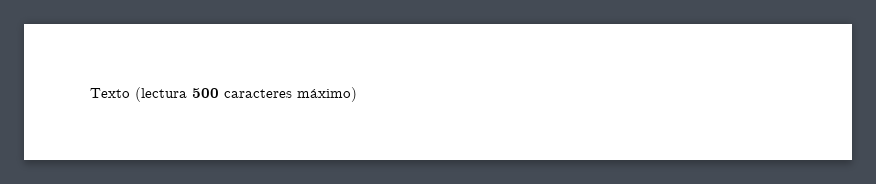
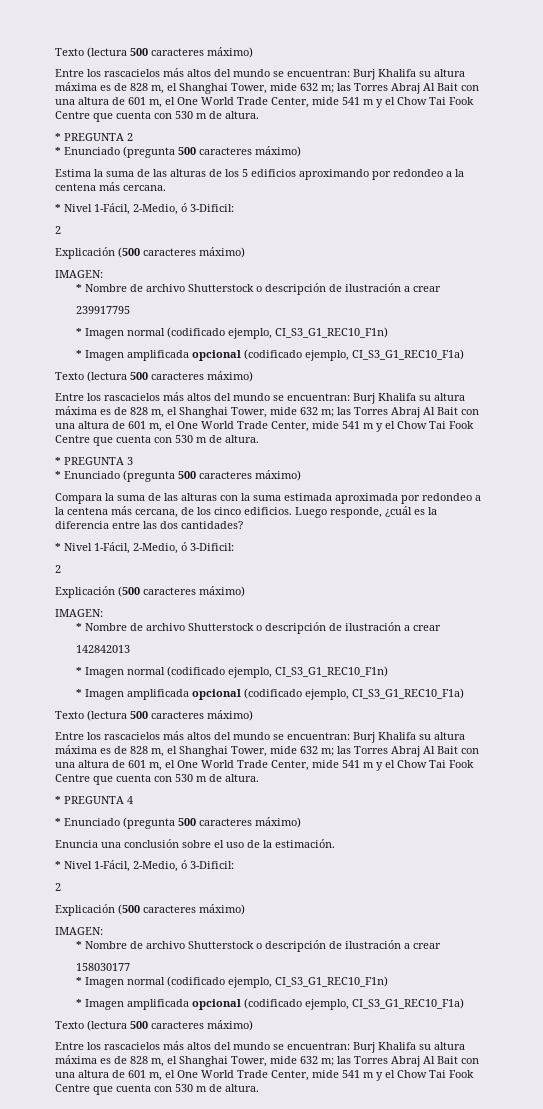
[90,87,357,102] Texto (lectura 500 caracteres máximo) -> [55,47,253,58] [55,68,465,80] [55,82,479,94] [55,97,474,108] [55,111,259,122] [55,133,133,141] [55,146,301,158] [55,169,464,180] [55,182,166,191] [55,203,234,215] [55,226,61,234] [55,247,245,259] [55,270,103,278] [75,283,441,295] [75,306,130,314] [75,327,388,339] [75,349,464,361] [55,371,253,382] [55,392,465,404] [55,406,479,418] [55,421,474,432] [55,435,259,446] [55,457,133,465] [55,470,301,482] [55,493,481,504] [55,506,437,518] [55,521,243,529] [55,542,234,554] [55,565,61,573] [55,586,245,598] [55,609,103,617] [75,622,441,634] [75,645,130,653] [75,666,388,678] [75,688,464,700] [55,710,253,721] [55,731,465,743] [55,745,479,757] [55,760,474,771] [55,774,259,785] [55,796,133,804] [55,817,301,829] [55,839,335,848] [55,860,234,872] [55,883,61,891] [55,904,245,916] [55,927,103,935] [75,940,441,952] [75,963,130,971] [75,976,388,988] [75,998,464,1010] [55,1020,253,1031] [55,1041,465,1053] [55,1055,479,1067] [55,1070,474,1081] [55,1084,259,1095] Texto (lectura 500 caracteres máximo) // Entre los rascacielos más altos del mundo se encuentran: Burj Khalifa su altura máxima es de 828 m, el Shanghai Tower, mide 632 m; las Torres Abraj Al Bait con una altura de 601 m, el One World Trade Center, mide 541 m y el Chow Tai Fook Centre que cuenta con 530 m de altura. // * PREGUNTA 2 // * Enunciado (pregunta 500 caracteres máximo) // Estima la suma de las alturas de los 5 edificios aproximando por redondeo a la centena más cercana. // * Nivel 1-Fácil, 2-Medio, ó 3-Dificil: // 2 // Explicación (500 caracteres máximo) // IMAGEN: // * Nombre de archivo Shutterstock o descripción de ilustración a crear // 239917795 // * Imagen normal (codificado ejemplo, CI_S3_G1_REC10_F1n) // * Imagen amplificada opcional (codificado ejemplo, CI_S3_G1_REC10_F1a) // Texto (lectura 500 caracteres máximo) // Entre los rascacielos más altos del mundo se encuentran: Burj Khalifa su altura máxima es de 828 m, el Shanghai Tower, mide 632 m; las Torres Abraj Al Bait con una altura de 601 m, el One World Trade Center, mide 541 m y el Chow Tai Fook Centre que cuenta con 530 m de altura. // * PREGUNTA 3 // * Enunciado (pregunta 500 caracteres máximo) // Compara la suma de las alturas con la suma estimada aproximada por redondeo a la centena más cercana, de los cinco edificios. Luego responde, ¿cuál es la diferencia entre las dos cantidades? // * Nivel 1-Fácil, 2-Medio, ó 3-Dificil: // 2 // Explicación (500 caracteres máximo) // IMAGEN: // * Nombre de archivo Shutterstock o descripción de ilustración a crear // 142842013 // * Imagen normal (codificado ejemplo, CI_S3_G1_REC10_F1n) // * Imagen amplificada opcional (codificado ejemplo, CI_S3_G1_REC10_F1a) // Texto (lectura 500 caracteres máximo) // Entre los rascacielos más altos del mundo se encuentran: Burj Khalifa su altura máxima es de 828 m, el Shanghai Tower, mide 632 m; las Torres Abraj Al Bait con una altura de 601 m, el One World Trade Center, mide 541 m y el Chow Tai Fook Centre que cuenta con 530 m de altura. // * PREGUNTA 4 // * Enunciado (pregunta 500 caracteres máximo) // Enuncia una conclusión sobre el uso de la estimación. // * Nivel 1-Fácil, 2-Medio, ó 3-Dificil: // 2 // Explicación (500 caracteres máximo) // IMAGEN: // * Nombre de archivo Shutterstock o descripción de ilustración a crear // 158030177 // * Imagen normal (codificado ejemplo, CI_S3_G1_REC10_F1n) // * Imagen amplificada opcional (codificado ejemplo, CI_S3_G1_REC10_F1a) // Texto (lectura 500 caracteres máximo) // Entre los rascacielos más altos del mundo se encuentran: Burj Khalifa su altura máxima es de 828 m, el Shanghai Tower, mide 632 m; las Torres Abraj Al Bait con una altura de 601 m, el One World Trade Center, mide 541 m y el Chow Tai Fook Centre que cuenta con 530 m de altura.

